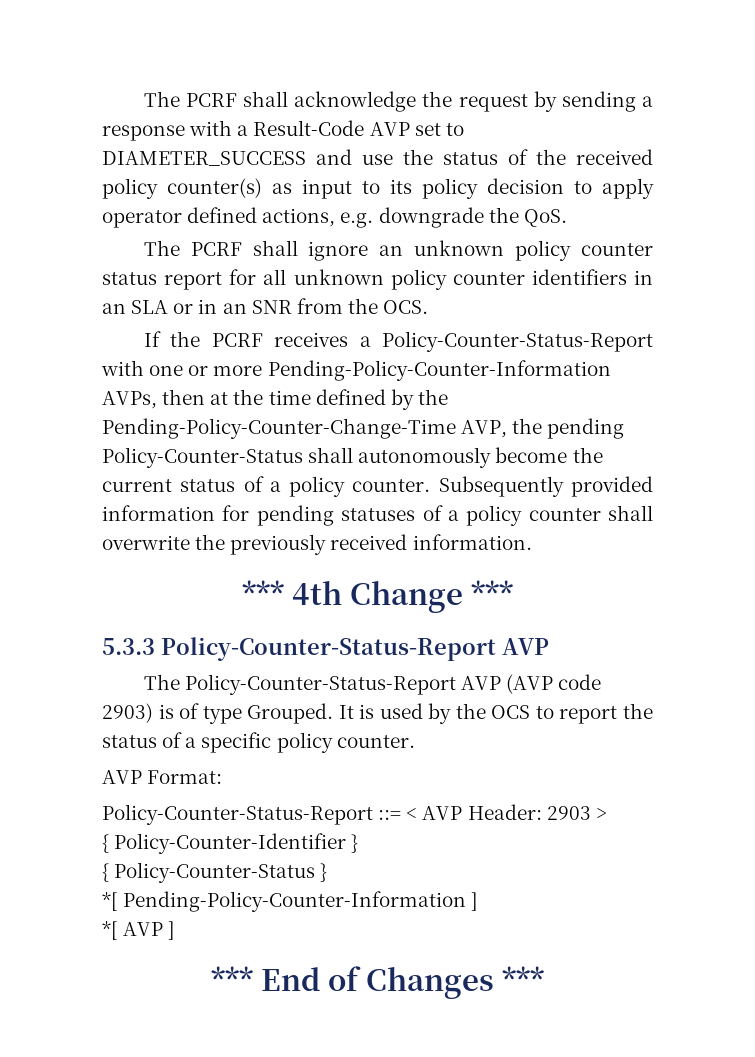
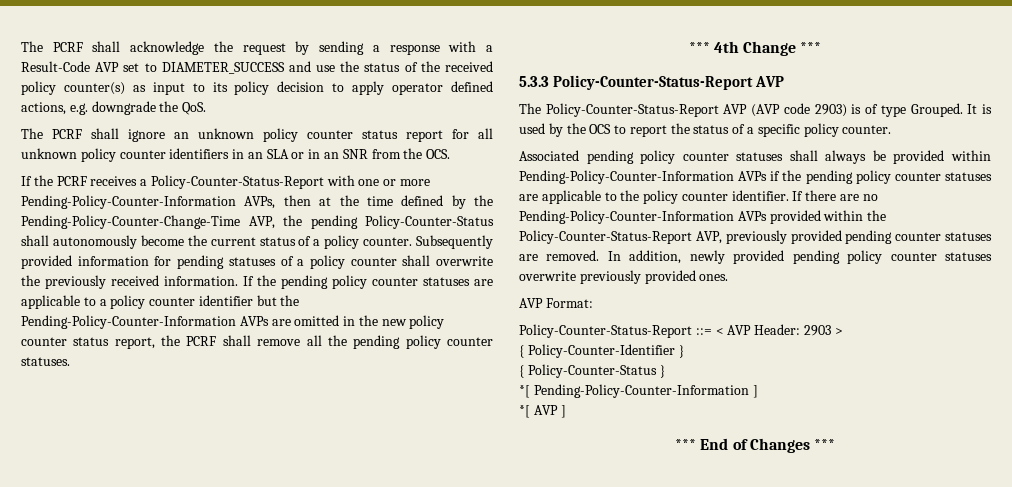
(532, 542) none -> [243,275,493,289] [21,295,300,309] [21,315,445,329] [21,335,494,349] [21,357,70,366] If the pending policy counter statuses are applicable to a policy counter identifier but the Pending-Policy-Counter-Information AVPs are omitted in the new policy counter status report, the PCRF shall remove all the pending policy counter statuses.
(415, 741) none -> [519,150,991,164] [519,170,992,184] [519,190,878,204] [519,210,887,224] [519,230,992,244] [519,250,992,264] [519,270,729,284] // Associated pending policy counter statuses shall always be provided within Pending-Policy-Counter-Information AVPs if the pending policy counter statuses are applicable to the policy counter identifier. If there are no Pending-Policy-Counter-Information AVPs provided within the Policy-Counter-Status-Report AVP, previously provided pending counter statuses are removed. In addition, newly provided pending policy counter statuses overwrite previously provided ones.

